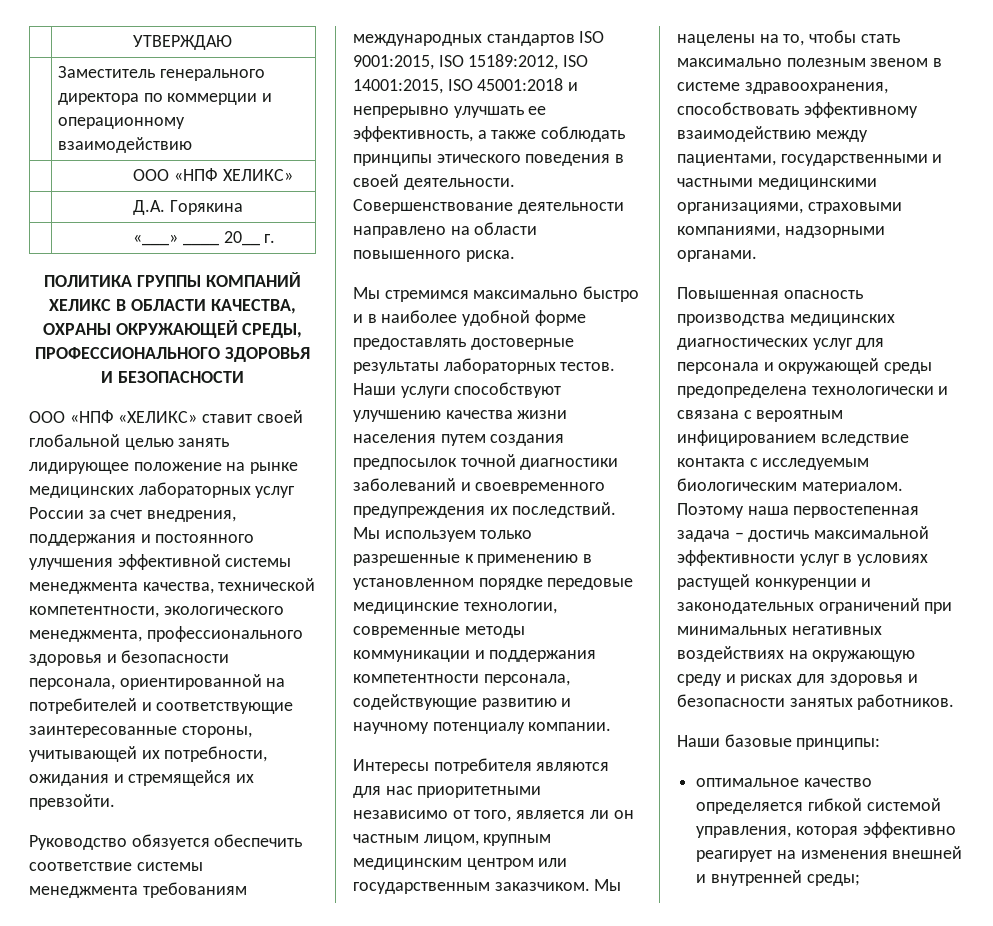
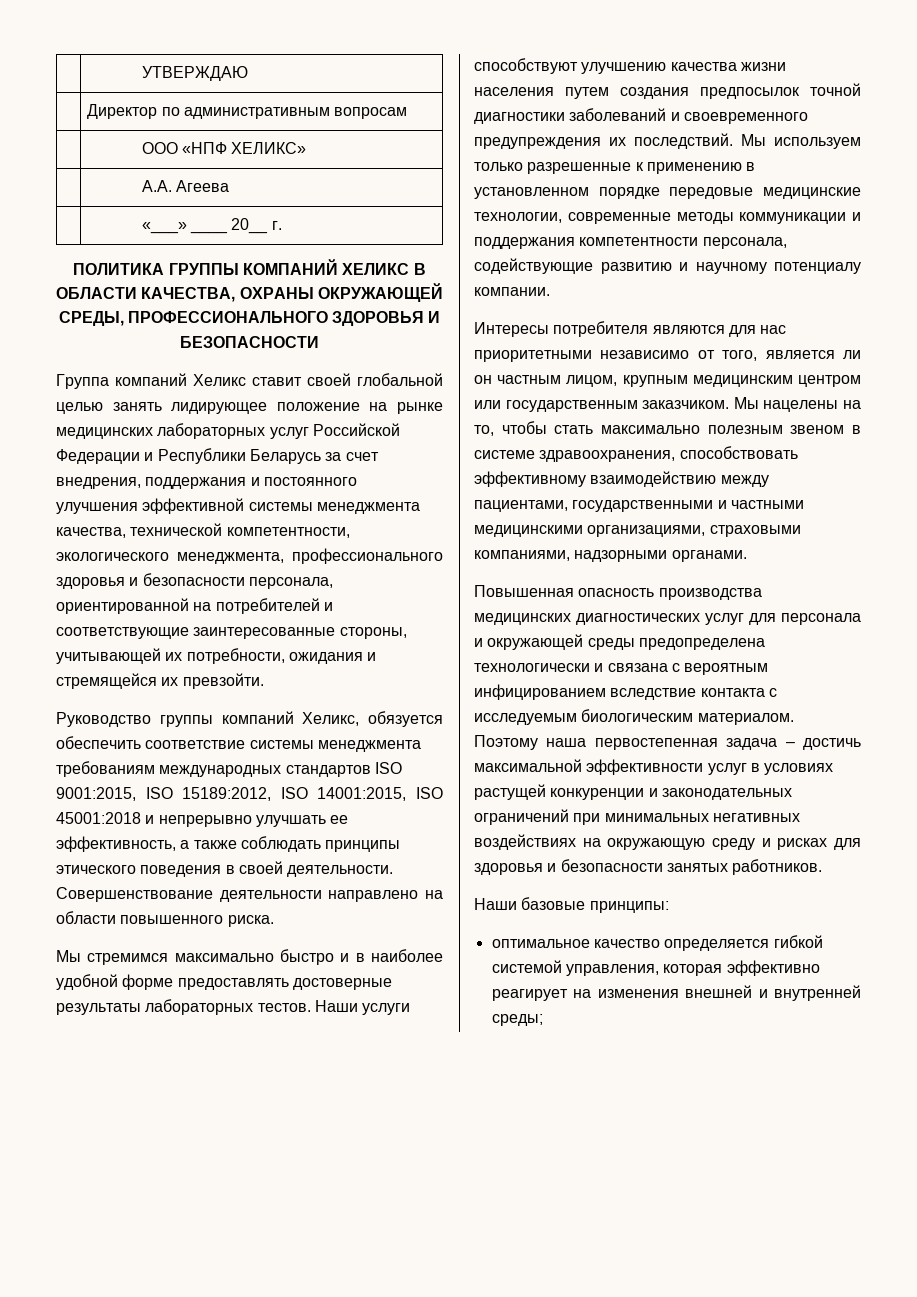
[58,66,265,81] [58,93,273,105] [58,117,186,129] [58,137,193,153] Заместитель генерального директора по коммерции и операционному взаимодействию -> [87,104,408,119] Директор по административным вопросам
[133,200,244,215] Д.А. Горякина -> [141,180,229,192] А.А. Агеева
[29,410,198,423] ООО «НПФ «ХЕЛИКС» -> [56,373,246,389] Группа компаний Хеликс
[29,507,84,519] России -> [312,423,400,436] [56,448,321,464] Российской Федерации и Республики Беларусь
(127, 842) none -> [159,711,360,727] группы компаний Хеликс,

